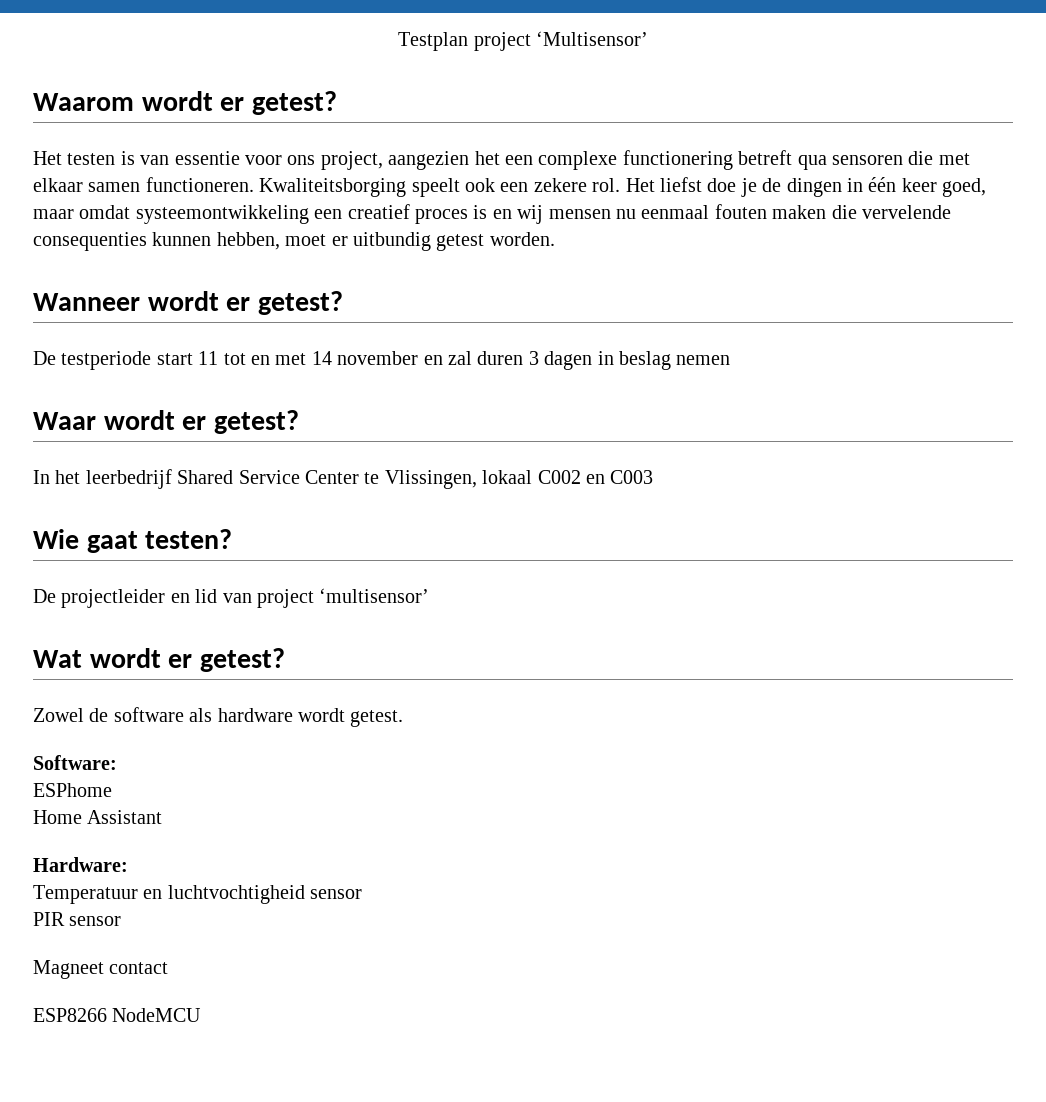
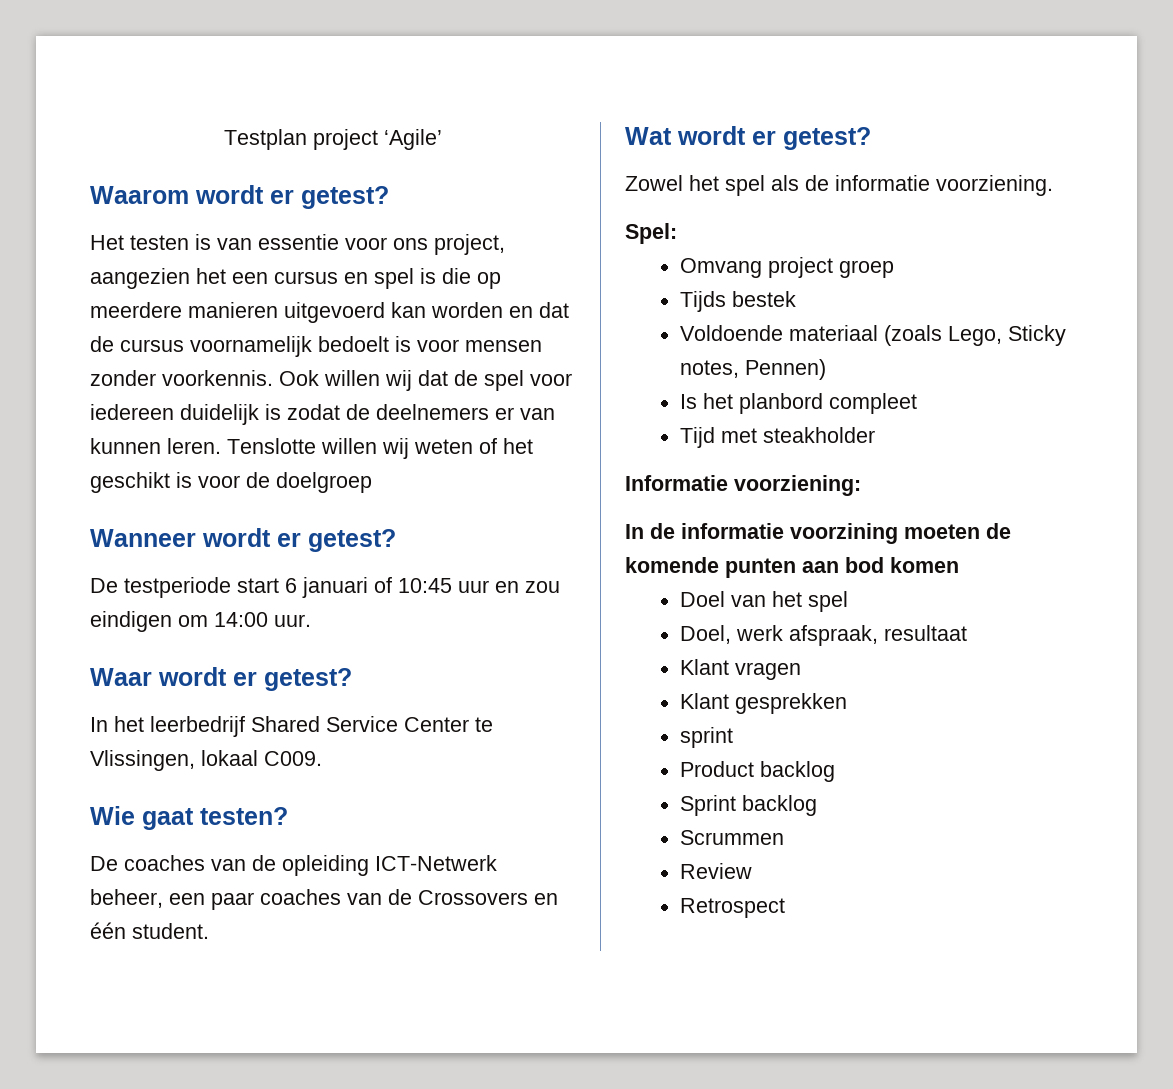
[535,31,648,46] ‘Multisensor’ -> [383,129,442,150] ‘Agile’
[538,150,970,170] [33,177,987,197] [33,204,951,224] [33,232,555,251] complexe functionering betreft qua sensoren die met elkaar samen functioneren. Kwaliteitsborging speelt ook een zekere rol. Het liefst doe je de dingen in één keer goed, maar omdat systeemontwikkeling een creatief proces is en wij mensen nu eenmaal fouten maken die vervelende consequenties kunnen hebben, moet er uitbundig getest worden. -> [274,268,501,289] [90,302,569,323] [90,336,542,357] [90,370,572,391] [90,404,555,425] [90,438,533,459] [90,472,372,493] cursus en spel is die op meerdere manieren uitgevoerd kan worden en dat de cursus voornamelijk bedoelt is voor mensen zonder voorkennis. Ook willen wij dat de spel voor iedereen duidelijk is zodat de deelnemers er van kunnen leren. Tenslotte willen wij weten of het geschikt is voor de doelgroep
[198,351,731,370] 11 tot en met 14 november en zal duren 3 dagen in beslag nemen -> [285,577,560,598] [90,611,311,632] 6 januari of 10:45 uur en zou eindigen om 14:00 uur.
[537,470,654,484] C002 en C003 -> [264,751,322,766] C009.
[61,588,430,608] projectleider en lid van project ‘multisensor’ -> [124,855,497,876] [90,889,558,910] [90,922,209,939] coaches van de opleiding ICT-Netwerk beheer, een paar coaches van de Crossovers en één student.
[89,707,404,727] [33,755,117,770] [33,783,112,797] [33,810,163,824] [33,857,128,872] [33,885,363,904] [33,912,122,926] [33,960,169,979] [33,1008,202,1022] de software als hardware wordt getest. // Software: // ESPhome // Home Assistant // Hardware: // Temperatuur en luchtvochtigheid sensor // PIR sensor // Magneet contact // ESP8266 NodeMCU -> [689,175,1053,196] [625,223,677,244] [680,257,895,278] [680,291,797,312] [680,325,1067,346] [680,359,827,380] [680,393,918,414] [680,427,876,448] [625,475,861,496] [625,523,1011,544] [625,557,959,578] [680,591,849,612] [680,625,968,646] [680,659,802,680] [680,693,848,714] [680,727,734,748] [680,761,836,782] [680,795,818,816] [680,830,785,845] [680,863,753,879] [680,898,786,918] het spel als de informatie voorziening. // Spel: // Omvang project groep // Tijds bestek // Voldoende materiaal (zoals Lego, Sticky notes, Pennen) // Is het planbord compleet // Tijd met steakholder // Informatie voorziening: // In de informatie voorzining moeten de komende punten aan bod komen // Doel van het spel // Doel, werk afspraak, resultaat // Klant vragen // Klant gesprekken // sprint // Product backlog // Sprint backlog // Scrummen // Review // Retrospect

